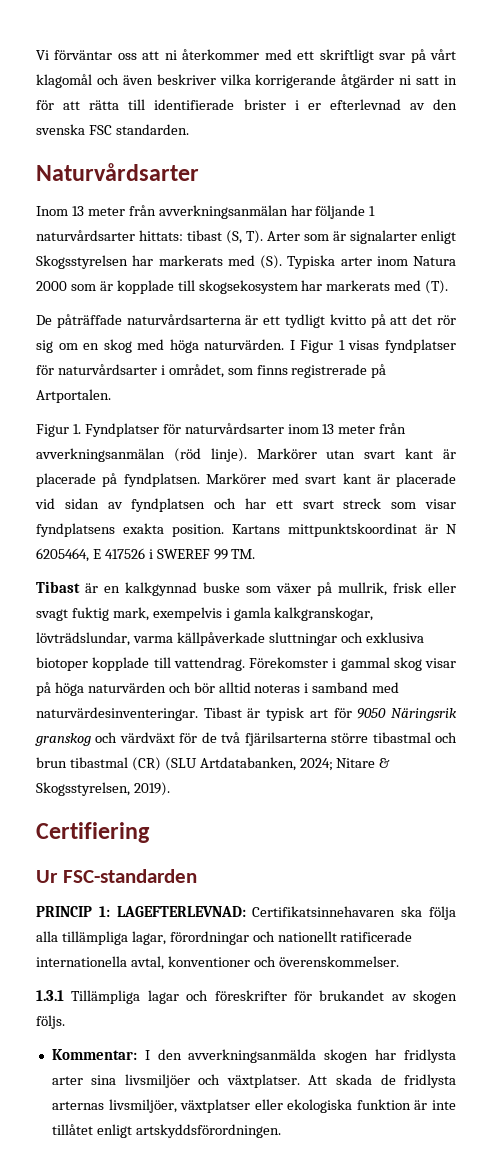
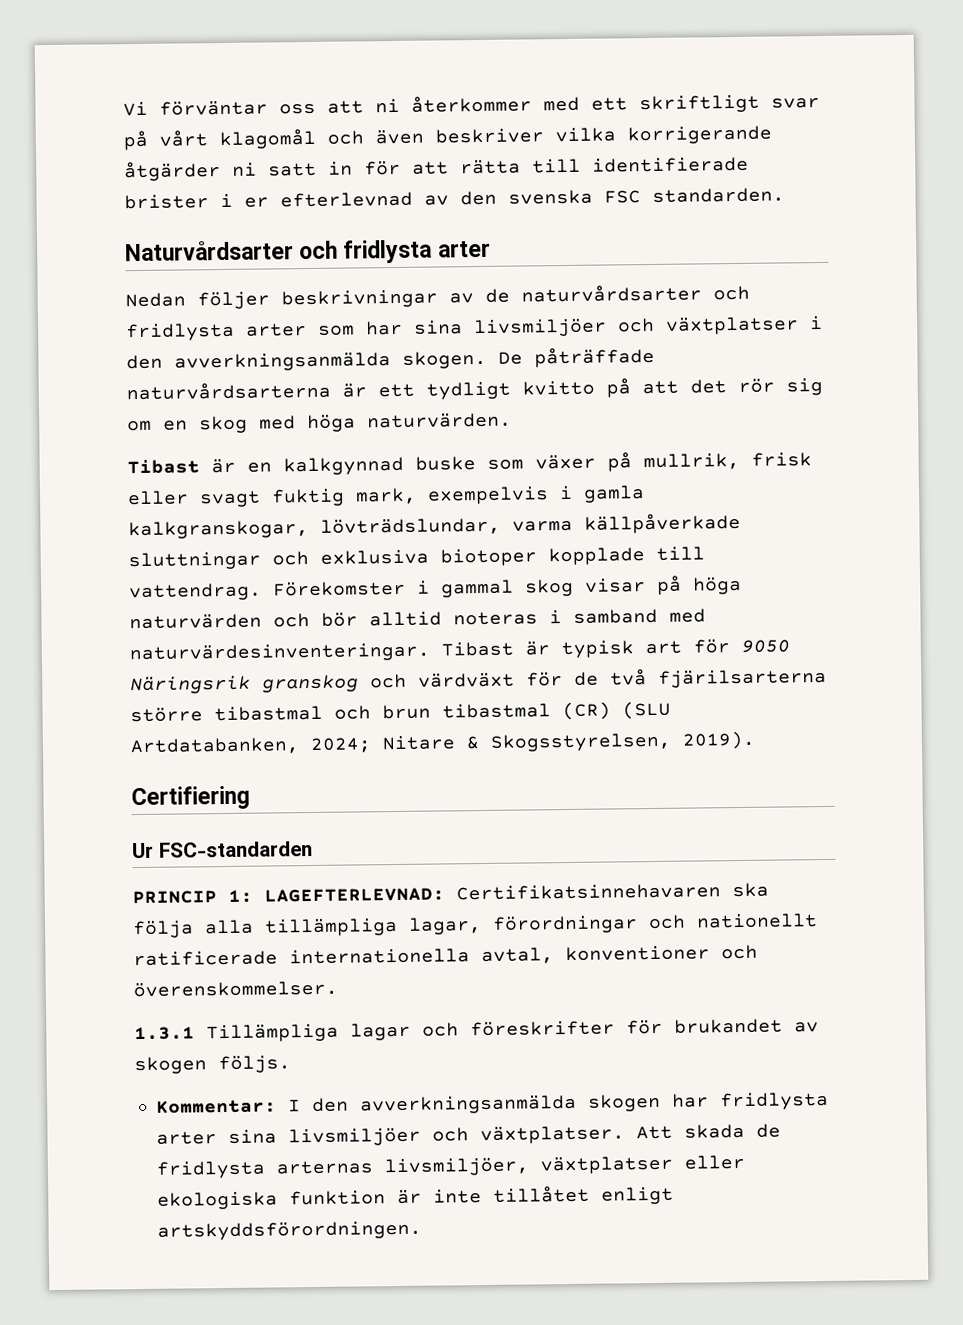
[36,205,376,219] [36,230,456,244] [36,255,456,269] [36,280,449,294] // Inom 13 meter från avverkningsanmälan har följande 1 naturvårdsarter hittats: tibast (S, T). Arter som är signalarter enligt Skogsstyrelsen har markerats med (S). Typiska arter inom Natura 2000 som är kopplade till skogsekosystem har markerats med (T). // -> [299,239,491,264] [125,284,750,310] [126,315,823,342] [126,350,487,372] och fridlysta arter // Nedan följer beskrivningar av de naturvårdsarter och fridlysta arter som har sina livsmiljöer och växtplatser i den avverkningsanmälda skogen.
[289,339,456,353] [36,364,387,378] [36,389,111,403] [36,423,407,437] [36,448,457,462] [36,473,456,487] [35,498,457,512] [36,523,457,537] [36,548,256,562] I Figur 1 visas fyndplatser för naturvårdsarter i området, som finns registrerade på Artportalen. // Figur 1. Fyndplatser för naturvårdsarter inom 13 meter från avverkningsanmälan (röd linje). Markörer utan svart kant är placerade på fyndplatsen. Markörer med svart kant är placerade vid sidan av fyndplatsen och har ett svart streck som visar fyndplatsens exakta position. Kartans mittpunktskoordinat är N 6205464, E 417526 i SWEREF 99 TM. -> (512, 420) none

